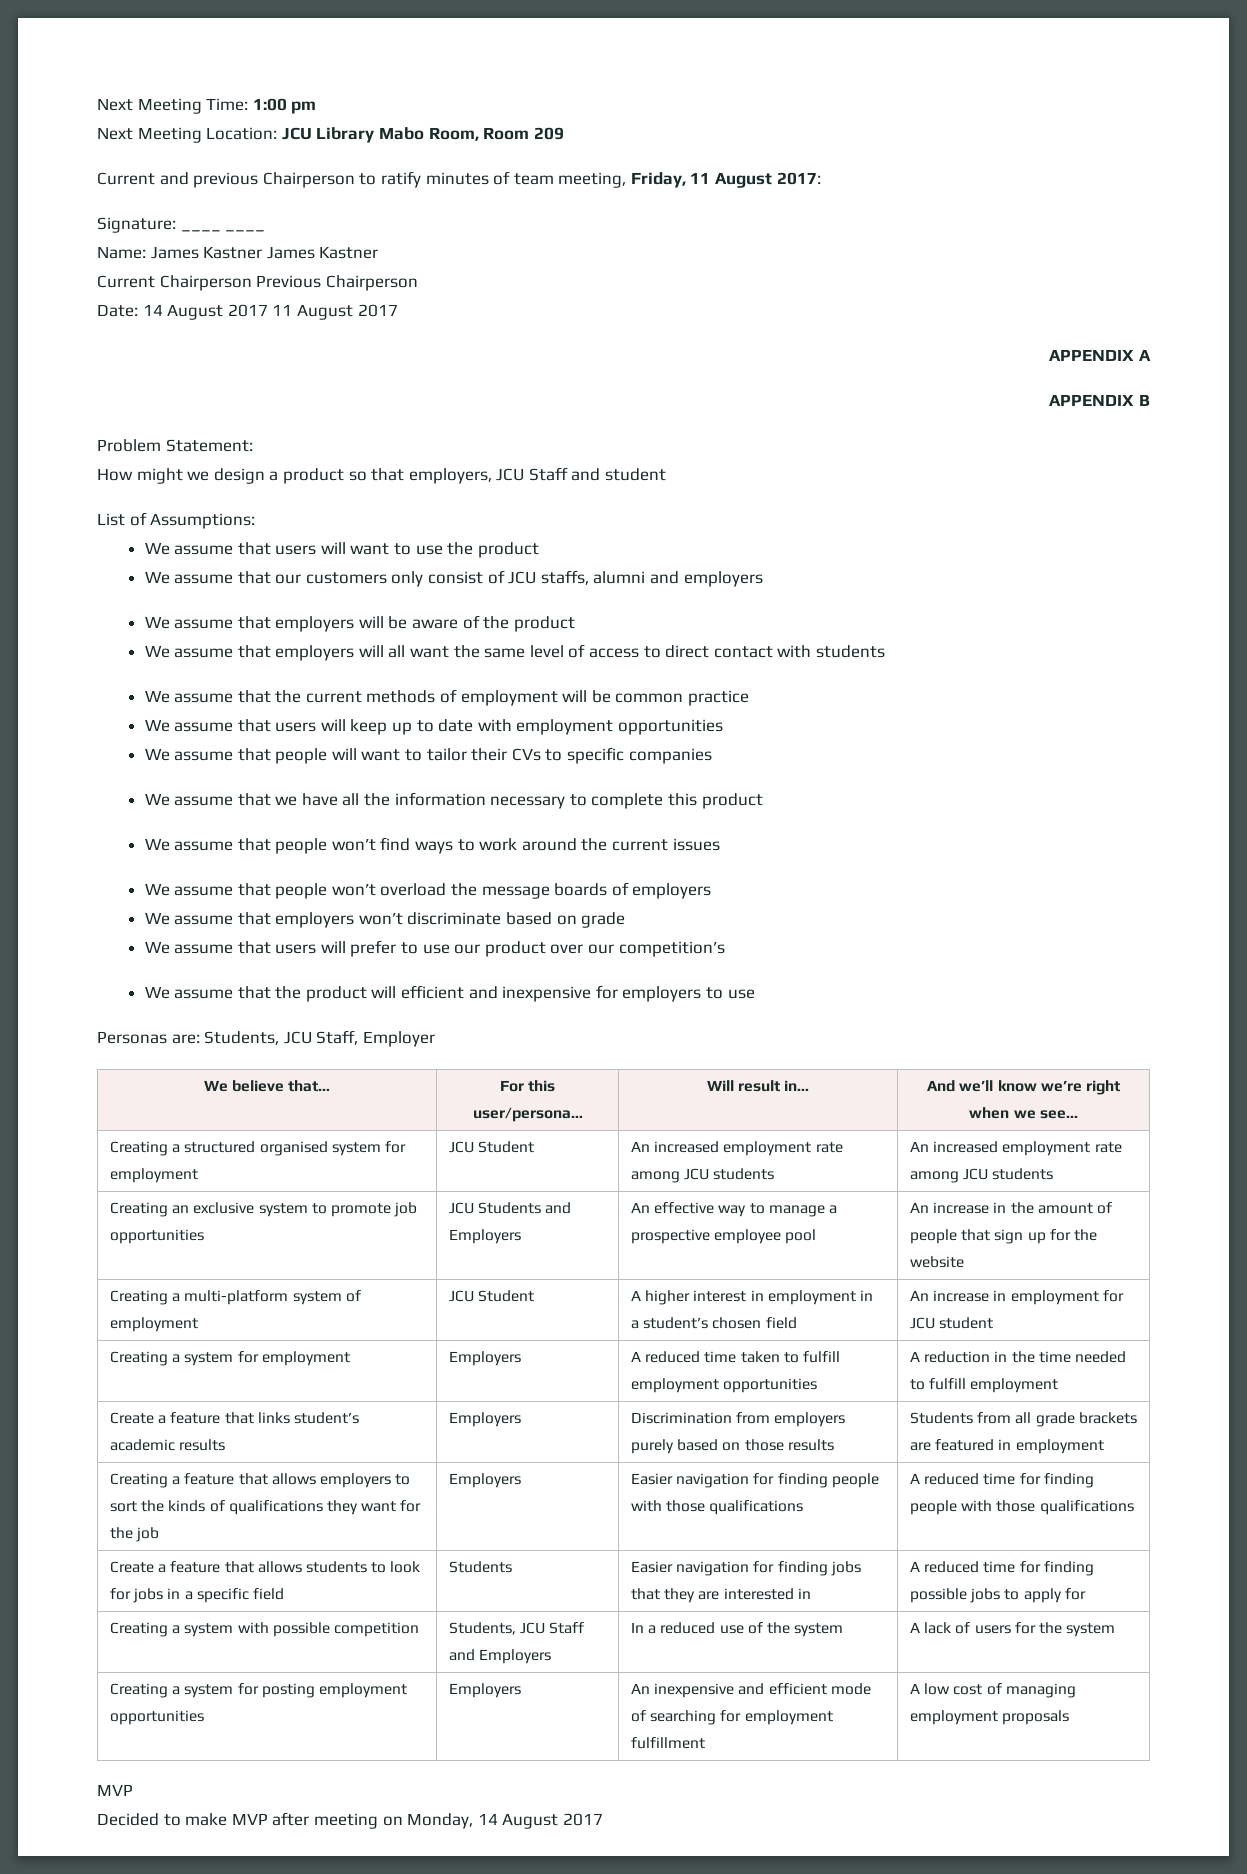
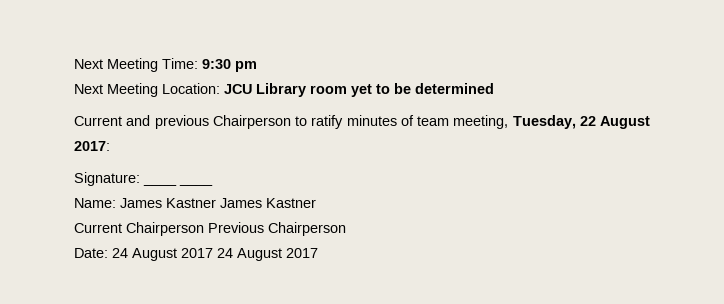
[252,98,287,111] 1:00 -> [202,59,231,69] 9:30
[378,127,564,141] Mabo Room, Room 209 -> [310,83,494,97] room yet to be determined
[630,172,711,188] Friday, 11 -> [512,115,596,129] Tuesday, 22
[142,304,398,320] [1049,349,1151,361] [1049,394,1150,406] [97,439,253,452] [97,467,667,484] [97,512,256,529] [144,542,539,558] [144,570,763,587] [144,615,575,632] [144,644,885,661] [144,689,749,706] [144,719,723,735] [144,747,712,764] [144,792,763,809] [144,837,720,854] [144,882,712,899] [144,912,626,928] [144,940,725,957] [144,985,755,1002] [97,1030,435,1047] [203,1080,331,1092] [499,1080,556,1092] [472,1107,583,1122] [706,1080,810,1092] [927,1080,1120,1095] [969,1107,1078,1119] [110,1141,407,1156] [110,1168,199,1183] [449,1141,535,1153] [631,1141,843,1156] [631,1168,775,1183] [910,1141,1122,1156] [910,1168,1054,1183] [110,1202,418,1217] [110,1229,205,1244] [449,1202,572,1214] [449,1229,522,1244] [631,1202,838,1217] [631,1229,817,1244] [910,1202,1113,1214] [910,1229,1098,1244] [910,1256,965,1268] [110,1290,361,1305] [110,1317,199,1332] [449,1290,535,1302] [631,1290,874,1305] [631,1317,797,1329] [910,1290,1124,1305] [910,1317,994,1329] [110,1351,350,1366] [449,1351,522,1366] [631,1351,841,1363] [631,1378,818,1393] [910,1351,1127,1363] [910,1378,1059,1393] [110,1412,360,1424] [110,1439,226,1451] [449,1412,522,1427] [631,1412,846,1427] [631,1439,834,1454] [910,1412,1137,1427] [910,1439,1104,1454] [110,1473,411,1488] [110,1500,422,1515] [110,1527,160,1542] [449,1473,522,1488] [631,1473,879,1488] [631,1500,804,1515] [910,1473,1094,1488] [910,1500,1134,1515] [110,1561,421,1573] [110,1588,285,1603] [449,1561,513,1573] [631,1561,861,1576] [631,1588,811,1603] [910,1561,1094,1576] [910,1588,1086,1603] [110,1622,420,1637] [449,1622,585,1635] [449,1649,552,1664] [631,1622,844,1637] [910,1622,1116,1637] [110,1683,408,1698] [110,1710,205,1725] [449,1683,522,1698] [631,1683,871,1698] [631,1710,833,1725] [631,1737,706,1749] [910,1683,1076,1698] [910,1710,1070,1725] [97,1784,133,1796] [97,1812,603,1829] 14 August 2017 11 August 2017 // APPENDIX A // APPENDIX B // Problem Statement: // How might we design a product so that employers, JCU Staff and student // List of Assumptions: // We assume that users will want to use the product // We assume that our customers only consist of JCU staffs, alumni and employers // We assume that employers will be aware of the product // We assume that employers will all want the same level of access to direct contact with students // We assume that the current methods of employment will be common practice // We assume that users will keep up to date with employment opportunities // We assume that people will want to tailor their CVs to specific companies // We assume that we have all the information necessary to complete this product // We assume that people won’t find ways to work around the current issues // We assume that people won’t overload the message boards of employers // We assume that employers won’t discriminate based on grade // We assume that users will prefer to use our product over our competition’s // We assume that the product will efficient and inexpensive for employers to use // Personas are: Students, JCU Staff, Employer // We believe that… | For this user/persona… | Will result in… | And we’ll know we’re right when we see… // Creating a structured organised system for employment | JCU Student | An increased employment rate among JCU students | An increased employment rate among JCU students // Creating an exclusive system to promote job opportunities | JCU Students and Employers | An effective way to manage a prospective employee pool | An increase in the amount of people that sign up for the website // Creating a multi-platform system of employment | JCU Student | A higher interest in employment in a student’s chosen field | An increase in employment for JCU student // Creating a system for employment | Employers | A reduced time taken to fulfill employment opportunities | A reduction in the time needed to fulfill employment // Create a feature that links student’s academic results | Employers | Discrimination from employers purely based on those results | Students from all grade brackets are featured in employment // Creating a feature that allows employers to sort the kinds of qualifications they want for the job | Employers | Easier navigation for finding people with those qualifications | A reduced time for finding people with those qualifications // Create a feature that allows students to look for jobs in a specific field | Students | Easier navigation for finding jobs that they are interested in | A reduced time for finding possible jobs to apply for // Creating a system with possible competition | Students, JCU Staff and Employers | In a reduced use of the system | A lack of users for the system // Creating a system for posting employment opportunities | Employers | An inexpensive and efficient mode of searching for employment fulfillment | A low cost of managing employment proposals // MVP // Decided to make MVP after meeting on Monday, 14 August 2017 -> [112,248,318,261] 24 August 2017 24 August 2017

